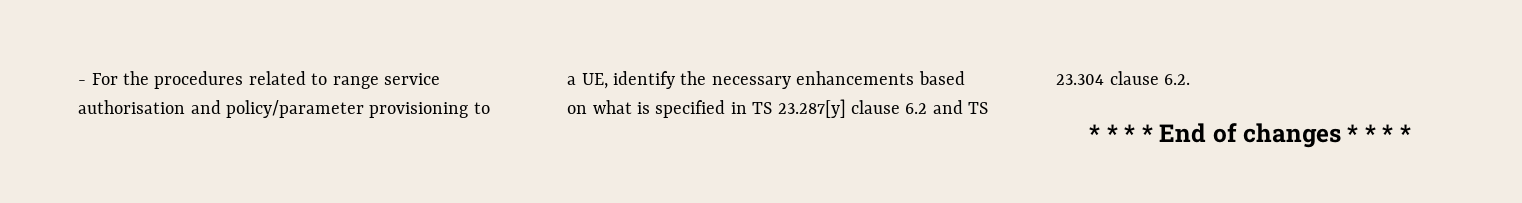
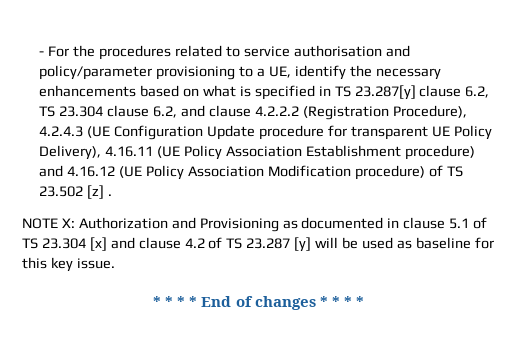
[332,76,379,89] range -> (240, 51) none
[905,100,963,114] 6.2 and -> [465,86,490,98] 6.2,
[1163,74,1190,85] 6.2. -> [152,105,467,120] [39,125,492,140] [39,145,475,160] [39,165,463,180] [39,185,113,199] [22,217,488,232] [22,237,494,252] [22,257,115,272] 6.2, and clause 4.2.2.2 (Registration Procedure), 4.2.4.3 (UE Configuration Update procedure for transparent UE Policy Delivery), 4.16.11 (UE Policy Association Establishment procedure) and 4.16.12 (UE Policy Association Modification procedure) of TS 23.502 [z] . // NOTE X: Authorization and Provisioning as documented in clause 5.1 of TS 23.304 [x] and clause 4.2 of TS 23.287 [y] will be used as baseline for this key issue.

